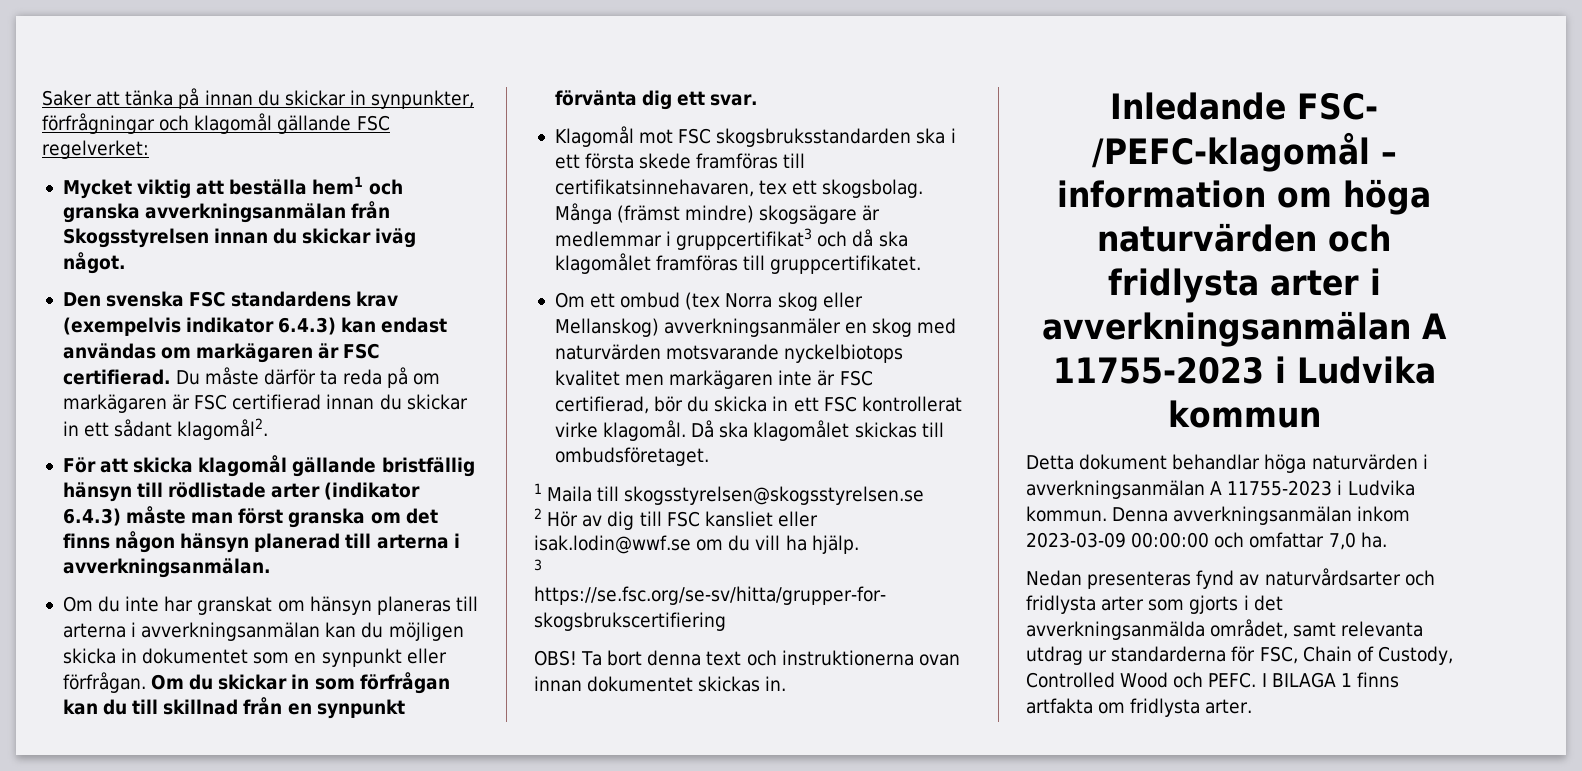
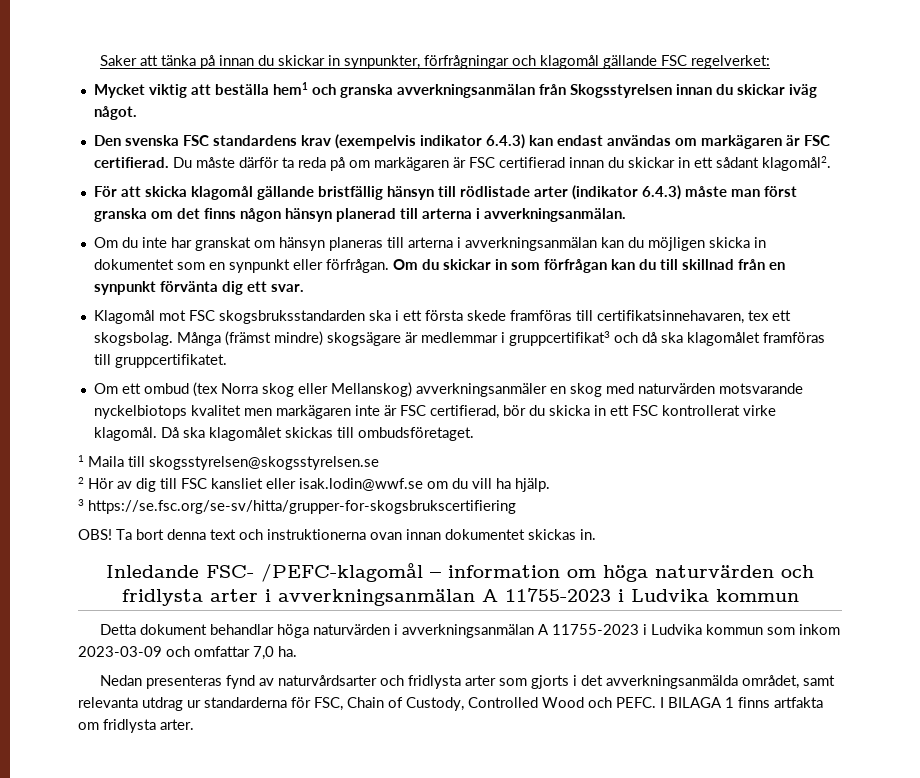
[1026,506,1353,525] kommun. Denna avverkningsanmälan -> [705,624,795,635] kommun som
[1131,532,1210,548] 00:00:00 -> (162, 651) none

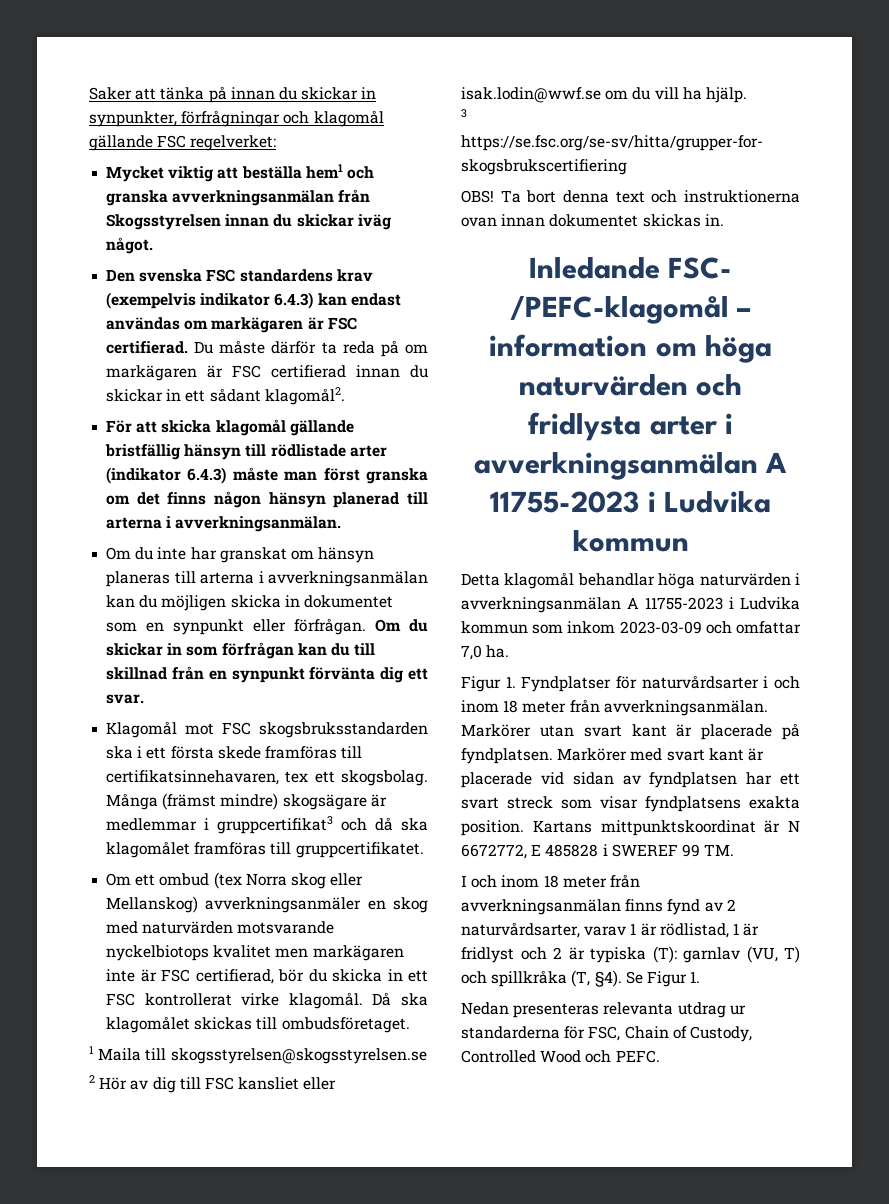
[139,624,207,635] dokument -> [504,572,575,589] klagomål
[99,675,835,689] Nedan presenteras fynd av naturvårdsarter och fridlysta arter som gjorts i det avverkningsanmälda området, samt -> [461,675,800,692] [461,699,768,716] [461,723,800,740] [461,748,764,764] [461,772,800,788] [461,796,800,812] [461,820,800,836] [461,844,735,859] [461,874,640,888] [461,899,736,915] [461,922,760,938] [461,946,800,963] [461,970,701,987] [461,1002,600,1018] Figur 1. Fyndplatser för naturvårdsarter i och inom 18 meter från avverkningsanmälan. Markörer utan svart kant är placerade på fyndplatsen. Markörer med svart kant är placerade vid sidan av fyndplatsen har ett svart streck som visar fyndplatsens exakta position. Kartans mittpunktskoordinat är N 6672772, E 485828 i SWEREF 99 TM. // I och inom 18 meter från avverkningsanmälan finns fynd av 2 naturvårdsarter, varav 1 är rödlistad, 1 är fridlyst och 2 är typiska (T): garnlav (VU, T) och spillkråka (T, §4). Se Figur 1. // Nedan presenteras
[660,697,823,708] [78,719,194,733] I BILAGA 1 finns artfakta om fridlysta arter. -> (660, 1056) none

